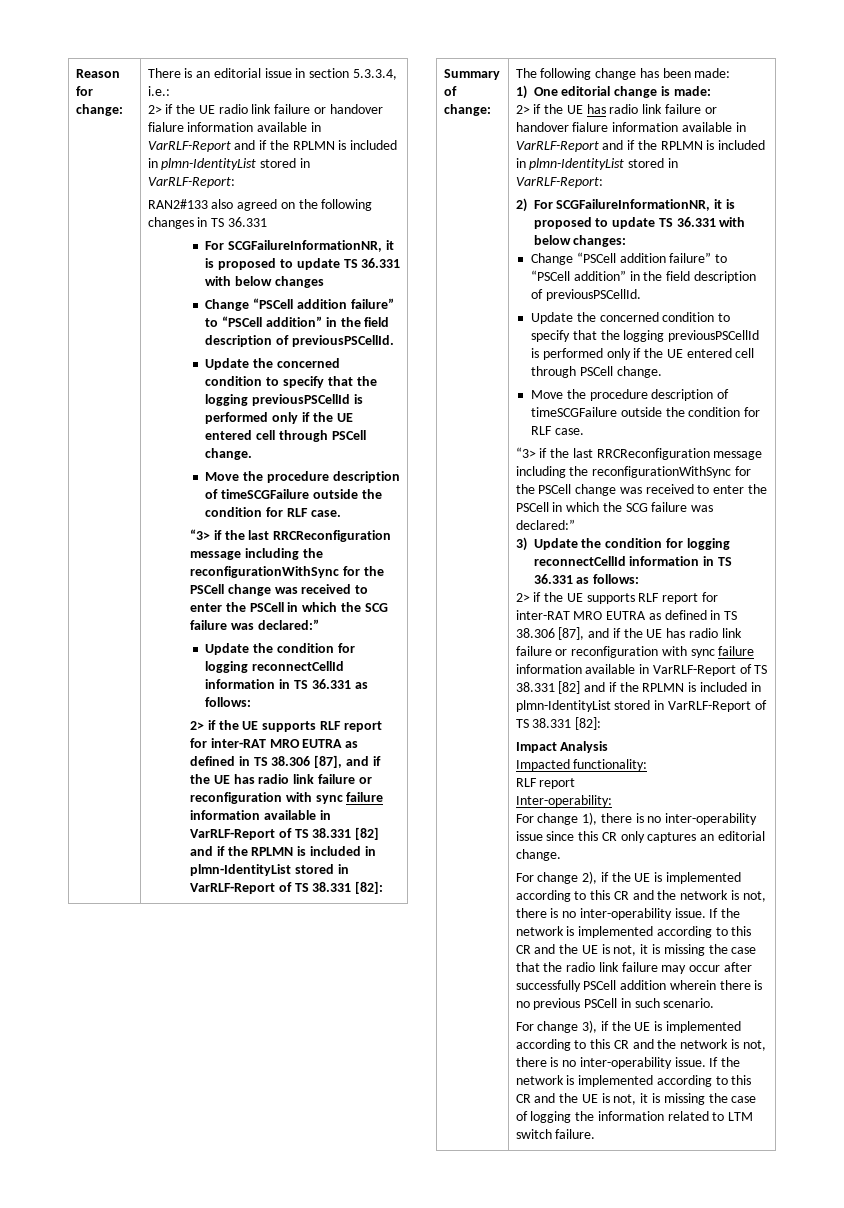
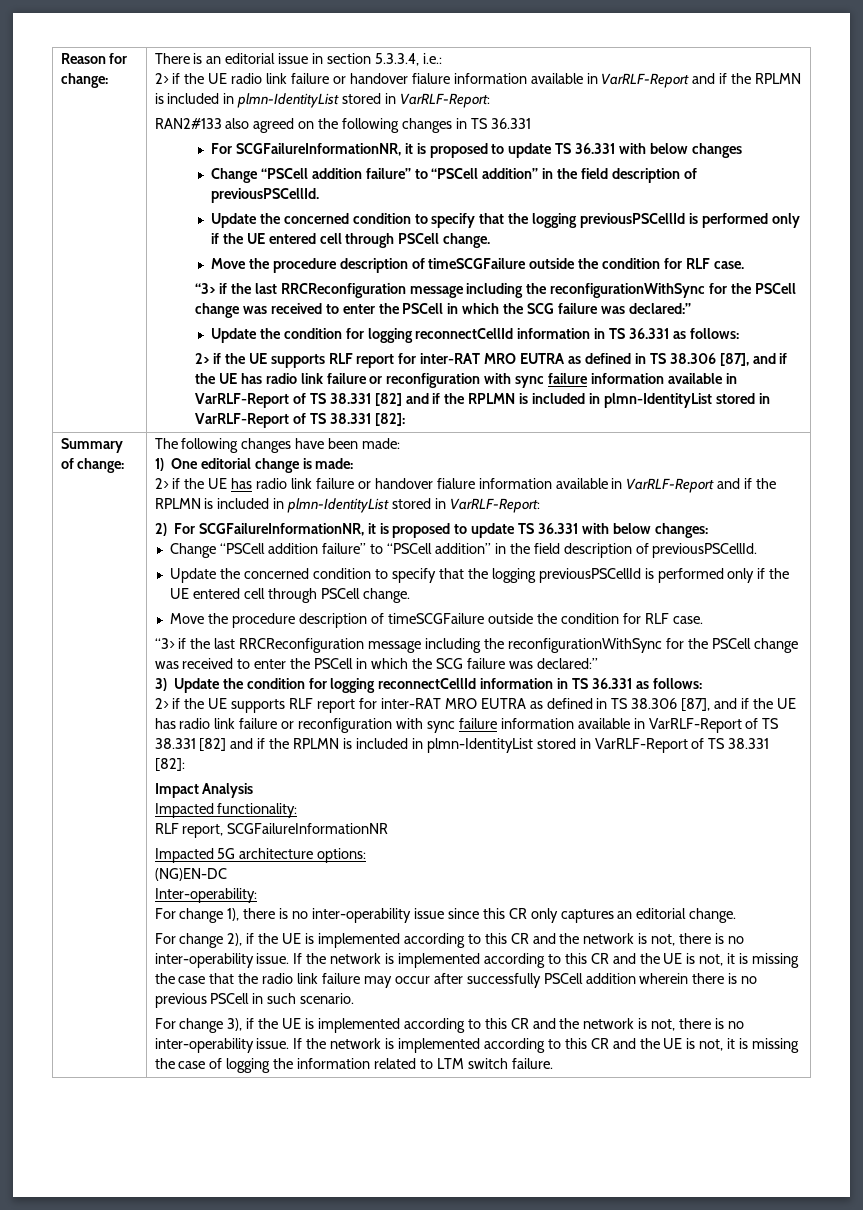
[595,68,659,80] change has -> [241,438,325,453] changes have
[539,778,576,789] report -> [182,823,389,838] [154,848,367,863] [154,868,227,881] report, SCGFailureInformationNR // Impacted 5G architecture options: // (NG)EN-DC

